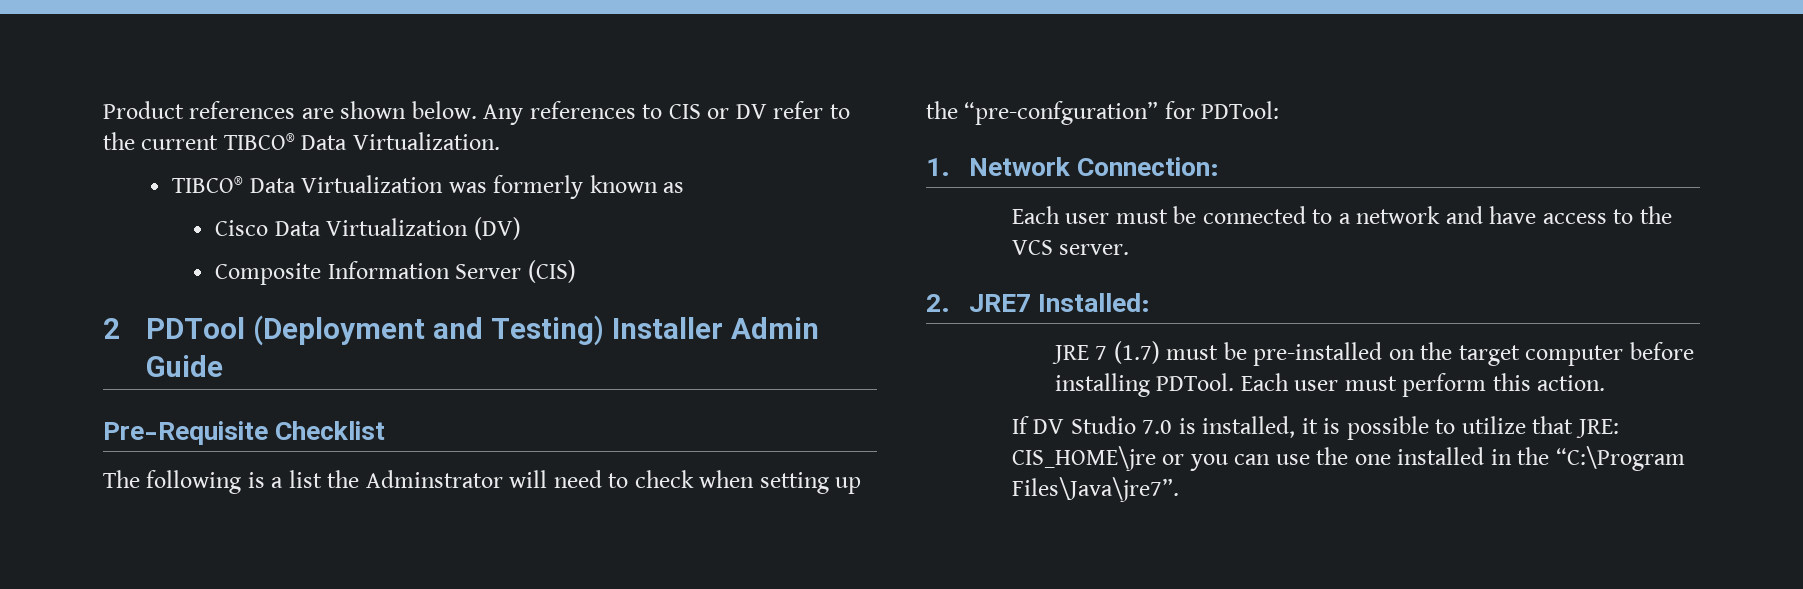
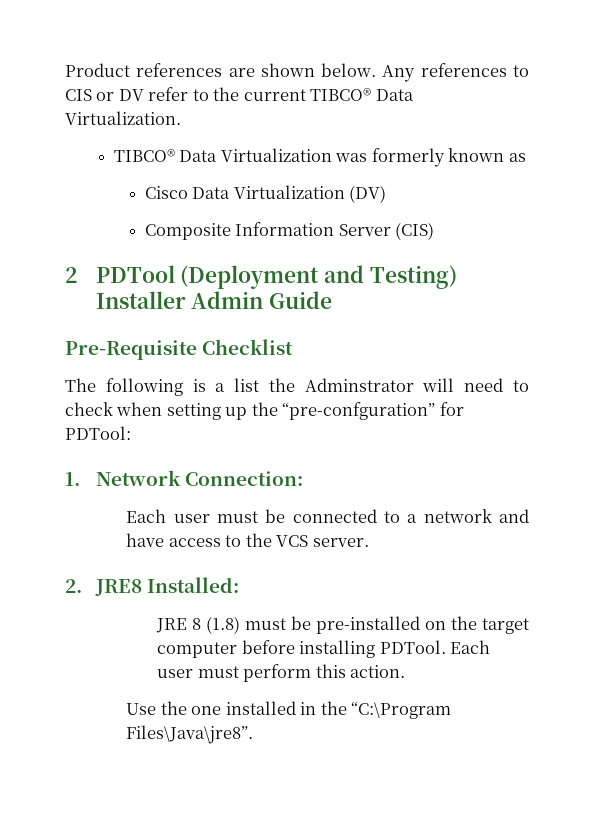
[968,294,1031,312] JRE7 -> [94,579,142,596] JRE8
[1095,341,1160,364] 7 (1.7) -> [192,616,241,634] 8 (1.8)
[1011,416,1619,440] [1011,446,1310,471] If DV Studio 7.0 is installed, it is possible to utilize that JRE: CIS_HOME\jre or you can use -> [126,703,157,715] Use
[1011,477,1179,502] Files\Java\jre7”. -> [126,725,254,744] Files\Java\jre8”.

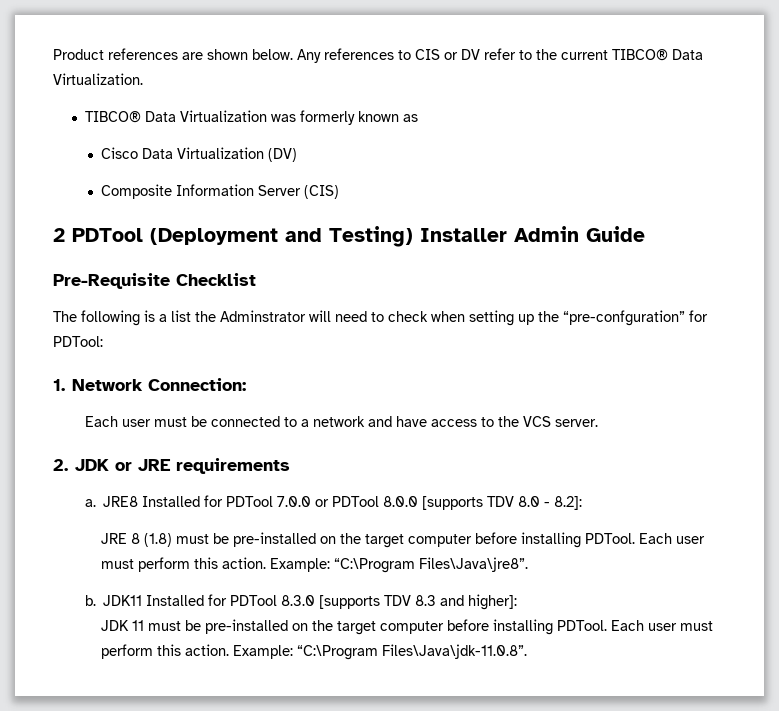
[94,577,239,596] JRE8 Installed: -> [75,458,291,474] [85,495,583,510] JDK or JRE requirements // a. JRE8 Installed for PDTool 7.0.0 or PDTool 8.0.0 [supports TDV 8.0 - 8.2]:
[126,701,452,719] [126,725,254,744] // Use the one installed in the “C:\Program Files\Java\jre8”. -> [270,557,529,573] [85,594,518,610] [101,619,714,635] [101,644,528,660] Example: “C:\Program Files\Java\jre8”. // b. JDK11 Installed for PDTool 8.3.0 [supports TDV 8.3 and higher]: // JDK 11 must be pre-installed on the target computer before installing PDTool. Each user must perform this action. Example: “C:\Program Files\Java\jdk-11.0.8”.

